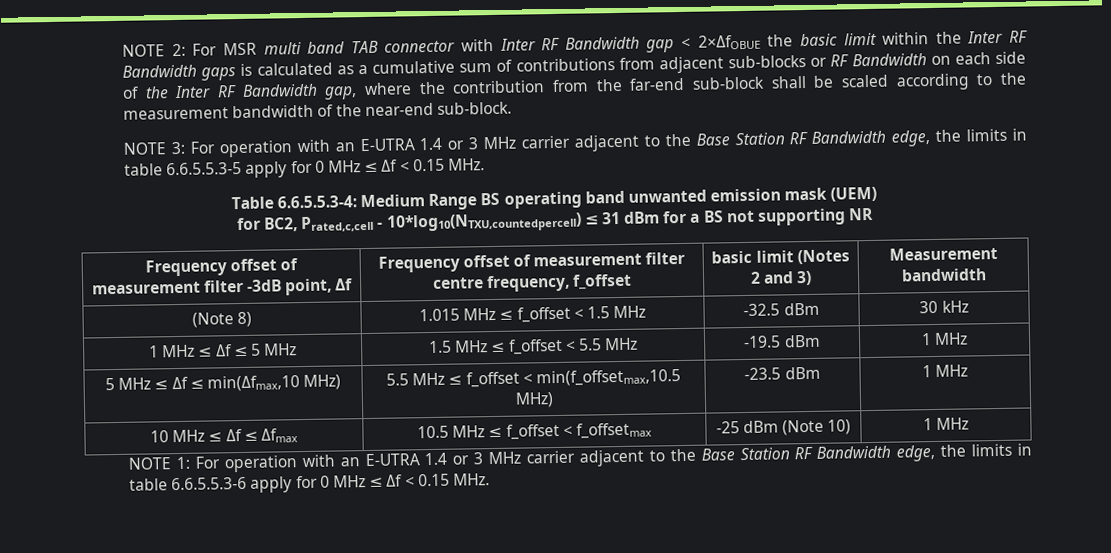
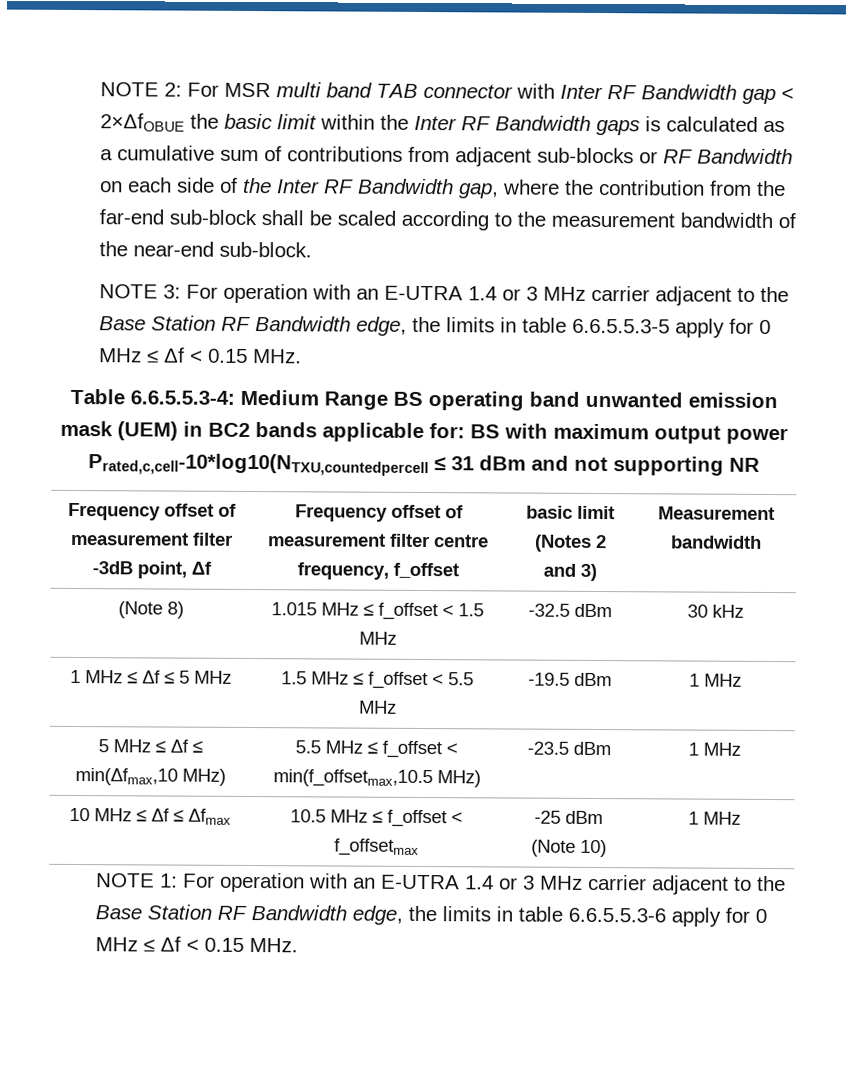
[236,210,724,233] // for BC2, Prated,c,cell - 10*log10(NTXU,countedpercell) ≤ 31 dBm for a BS -> [183,421,788,445] [88,453,569,477] in BC2 bands applicable for: BS with maximum output power Prated,c,cell-10*log10(NTXU,countedpercell ≤ 31 dBm and

